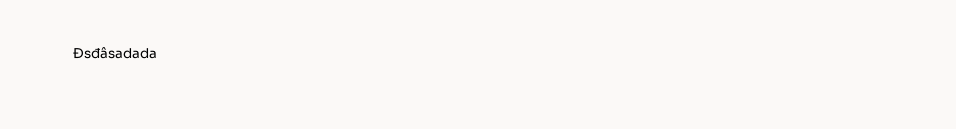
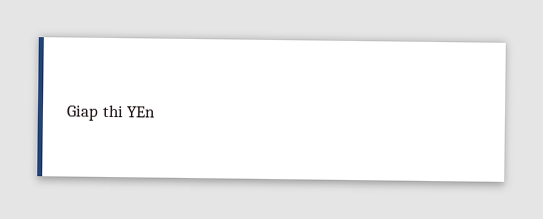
[73,47,157,59] Đsđâsadada -> [66,104,157,121] Giap thi YEn

